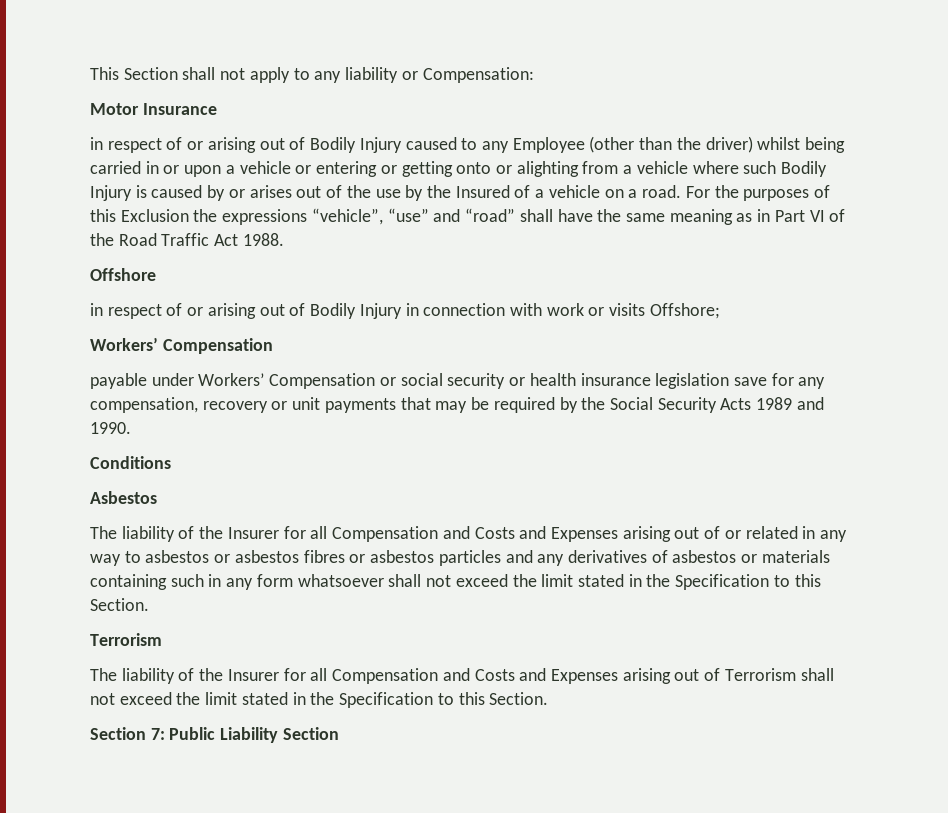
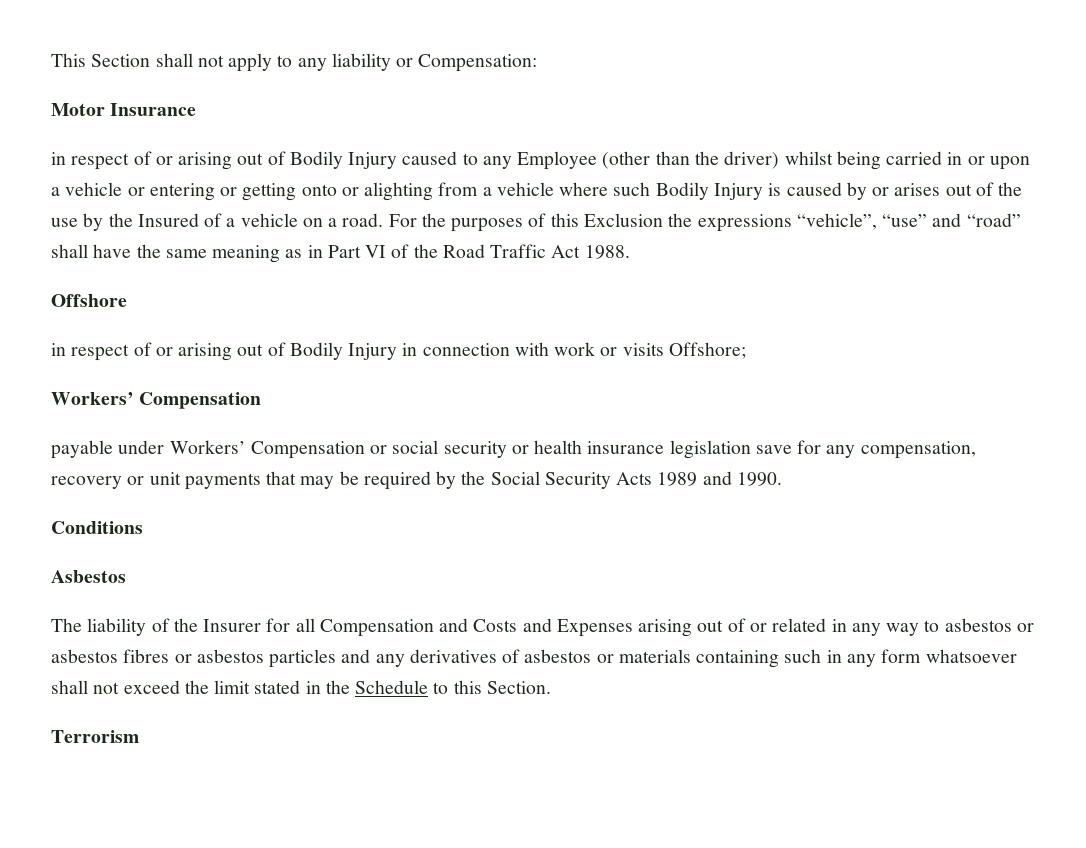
[675,574,770,590] Specification -> [355,680,429,694] Schedule
[90,668,834,684] [90,692,549,708] [90,727,339,743] // The liability of the Insurer for all Compensation and Costs and Expenses arising out of Terrorism shall not exceed the limit stated in the Specification to this Section. // Section 7: Public Liability Section -> (139, 736) none

